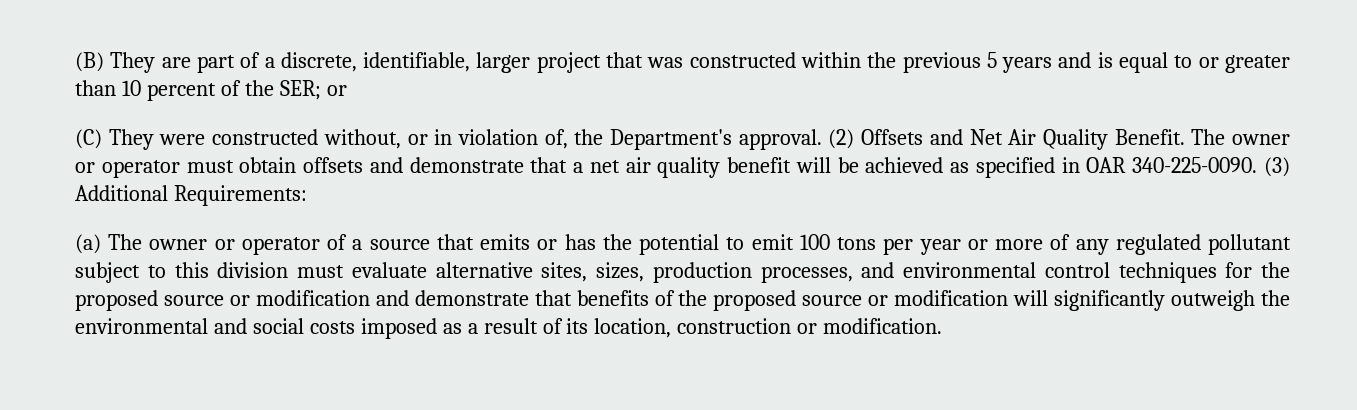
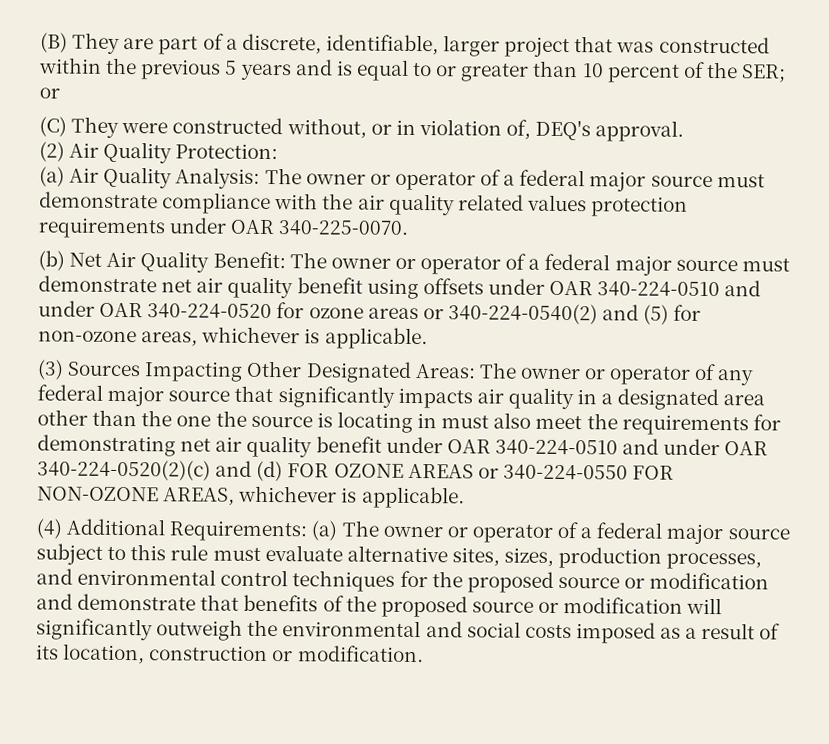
[574,129,732,150] the Department's -> [535,119,592,141] DEQ's
[828,129,1291,150] [75,157,1291,178] (2) Offsets and Net Air Quality Benefit. The owner or operator must obtain offsets and demonstrate that a net air quality benefit will be achieved as specified in OAR 340-225-0090. (3) -> [39,141,279,164] [39,166,765,192] [39,191,689,217] [38,217,410,239] [38,250,790,276] [38,275,762,300] [38,300,702,325] [38,326,428,350] [37,359,755,386] [37,384,766,411] [37,409,781,436] [37,434,769,458] [37,459,675,482] [37,485,465,509] [36,518,62,539] // (2) Air Quality Protection: // (a) Air Quality Analysis: The owner or operator of a federal major source must demonstrate compliance with the air quality related values protection requirements under OAR 340-225-0070. // (b) Net Air Quality Benefit: The owner or operator of a federal major source must demonstrate net air quality benefit using offsets under OAR 340-224-0510 and under OAR 340-224-0520 for ozone areas or 340-224-0540(2) and (5) for non-ozone areas, whichever is applicable. // (3) Sources Impacting Other Designated Areas: The owner or operator of any federal major source that significantly impacts air quality in a designated area other than the one the source is locating in must also meet the requirements for demonstrating net air quality benefit under OAR 340-224-0510 and under OAR 340-224-0520(2)(c) and (d) FOR OZONE AREAS or 340-224-0550 FOR NON-OZONE AREAS, whichever is applicable. // (4)
(307, 195) // -> (308, 531) none
[369,234,1292,255] source that emits or has the potential to emit 100 tons per year or more of any regulated pollutant -> [596,522,790,545] federal major source
[217,262,289,278] division -> [170,544,209,561] rule

